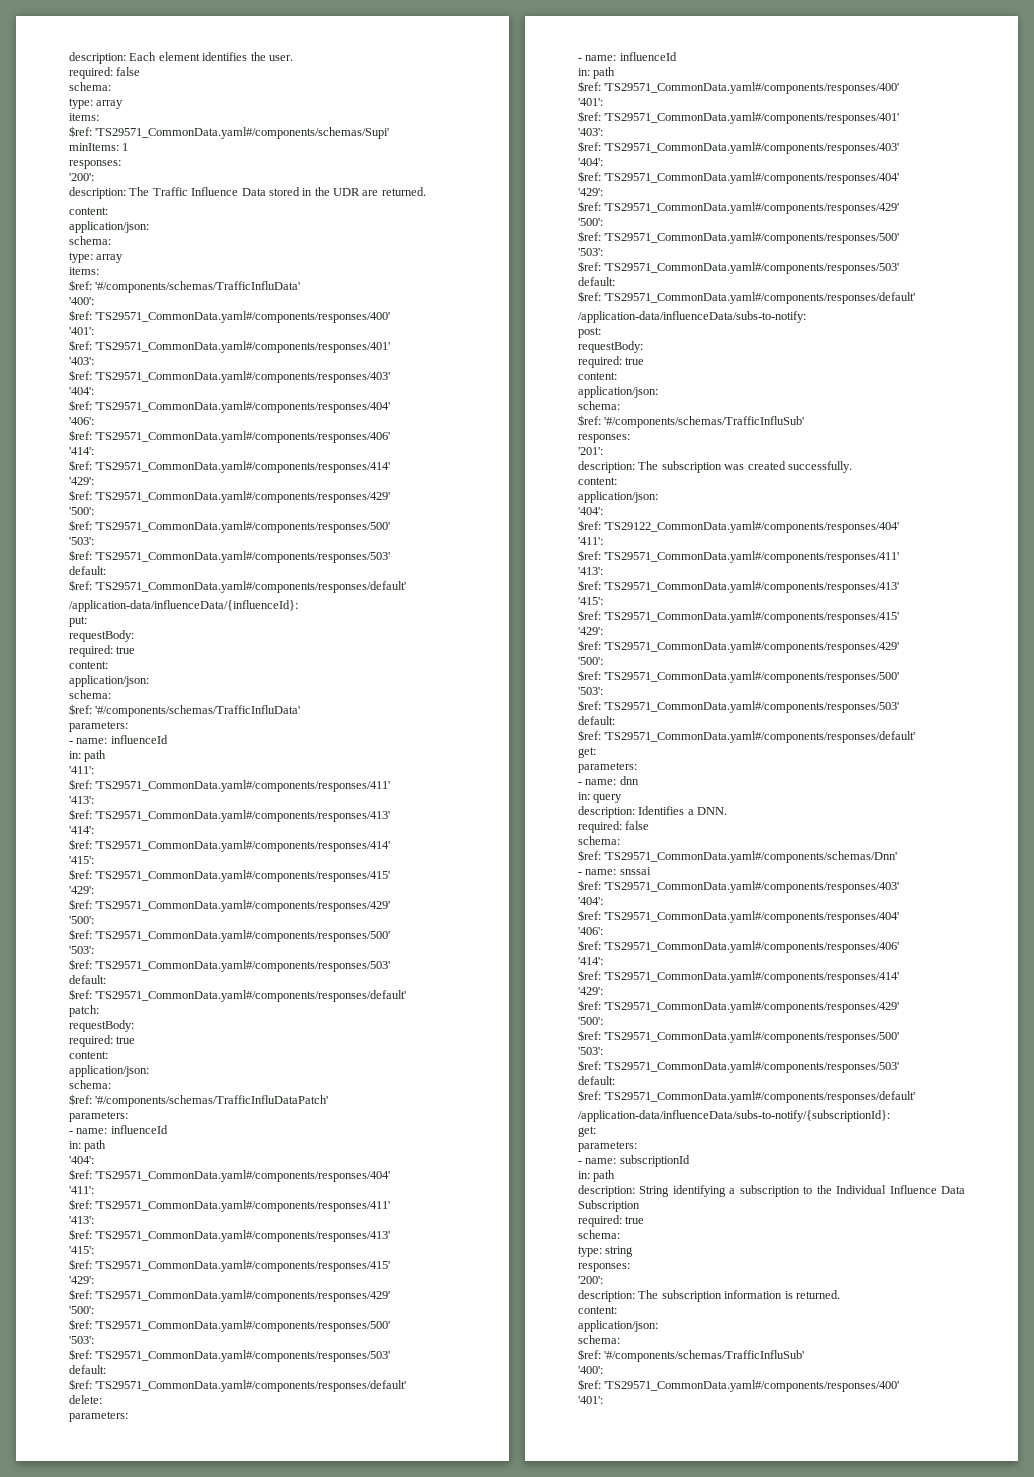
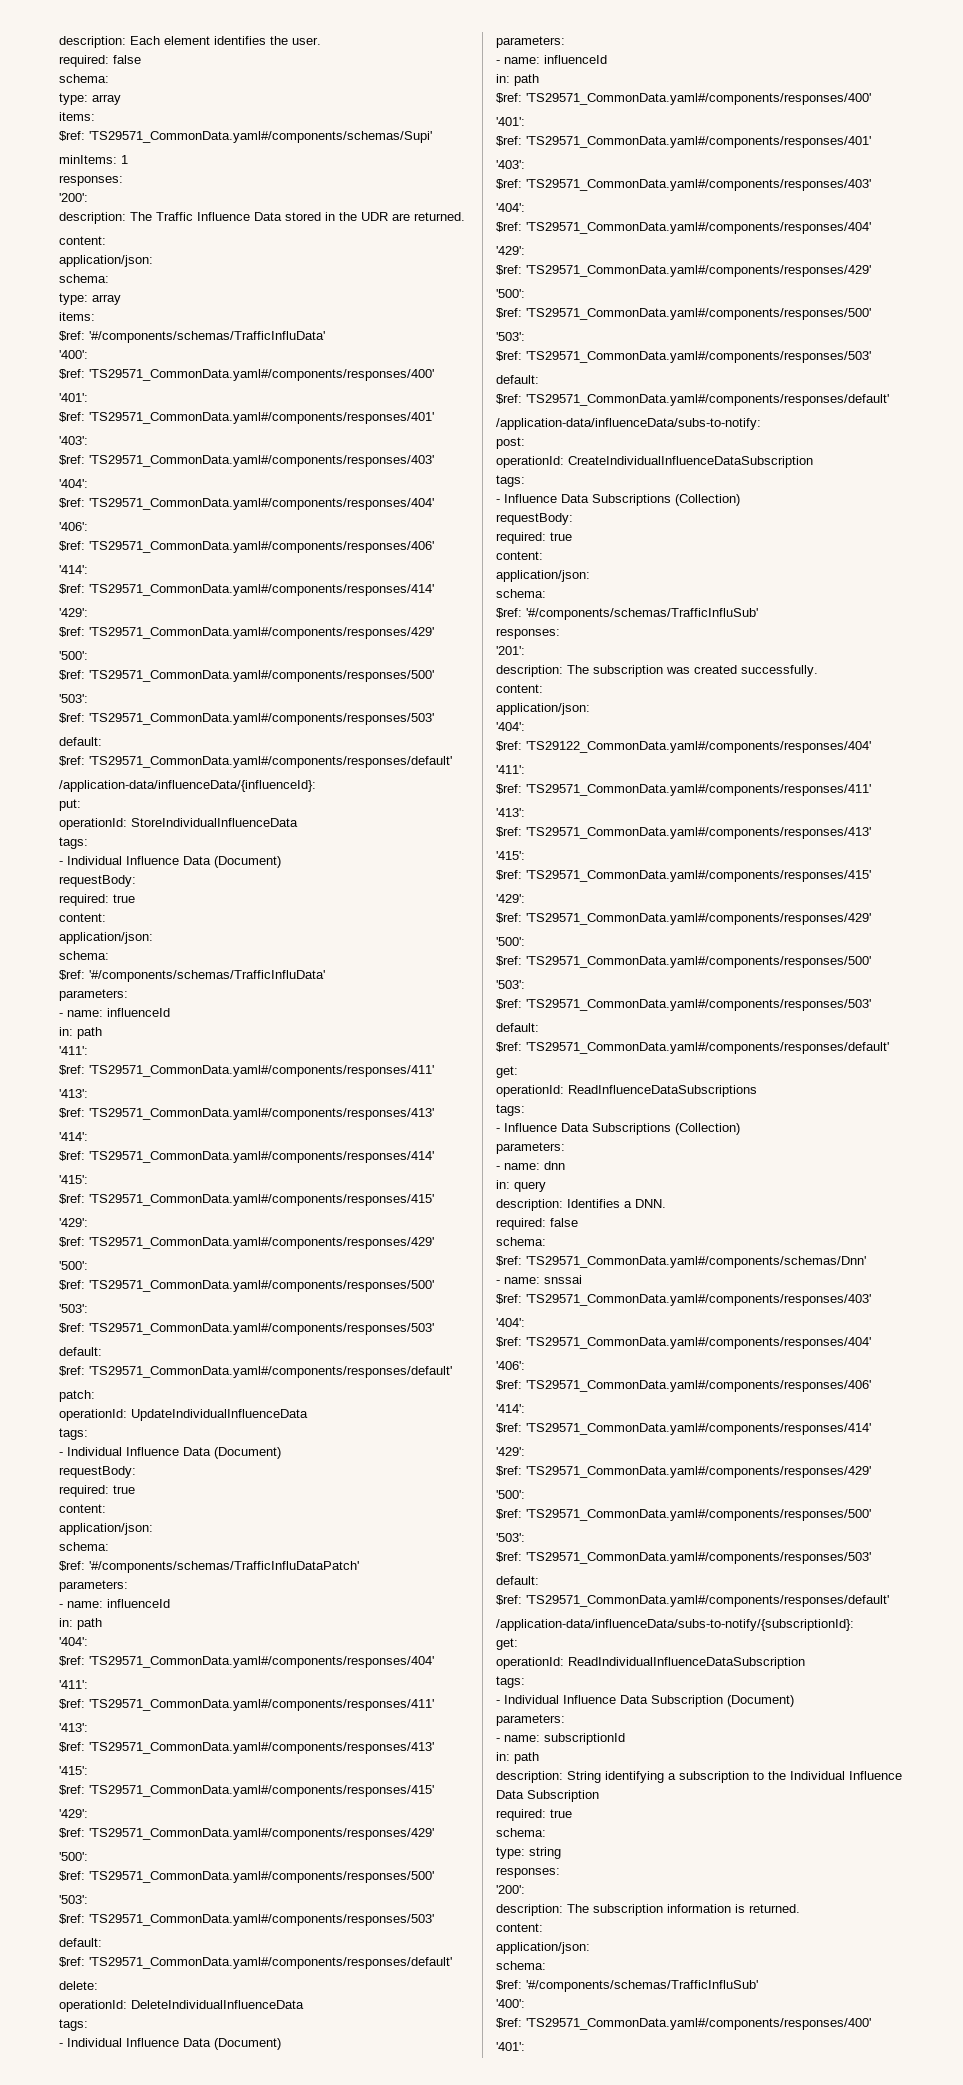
(87, 621) none -> [59,818,298,830] [59,837,88,849] [59,856,281,868] // operationId: StoreIndividualInfluenceData // tags: // - Individual Influence Data (Document)
(99, 1011) none -> [59,1409,308,1421] [59,1428,88,1440] [59,1447,281,1459] // operationId: UpdateIndividualInfluenceData // tags: // - Individual Influence Data (Document)
(102, 1399) none -> [59,2000,304,2012] [59,2019,88,2031] [59,2038,281,2050] // operationId: DeleteIndividualInfluenceData // tags: // - Individual Influence Data (Document)
(601, 332) none -> [496,456,813,468] [496,475,525,487] [496,494,740,506] // operationId: CreateIndividualInfluenceDataSubscription // tags: // - Influence Data Subscriptions (Collection)
(596, 752) none -> [496,1085,757,1097] [496,1104,525,1116] [496,1123,740,1135] // operationId: ReadInfluenceDataSubscriptions // tags: // - Influence Data Subscriptions (Collection)
(596, 1131) none -> [496,1657,805,1669] [496,1676,525,1688] [496,1695,794,1707] // operationId: ReadIndividualInfluenceDataSubscription // tags: // - Individual Influence Data Subscription (Document)

